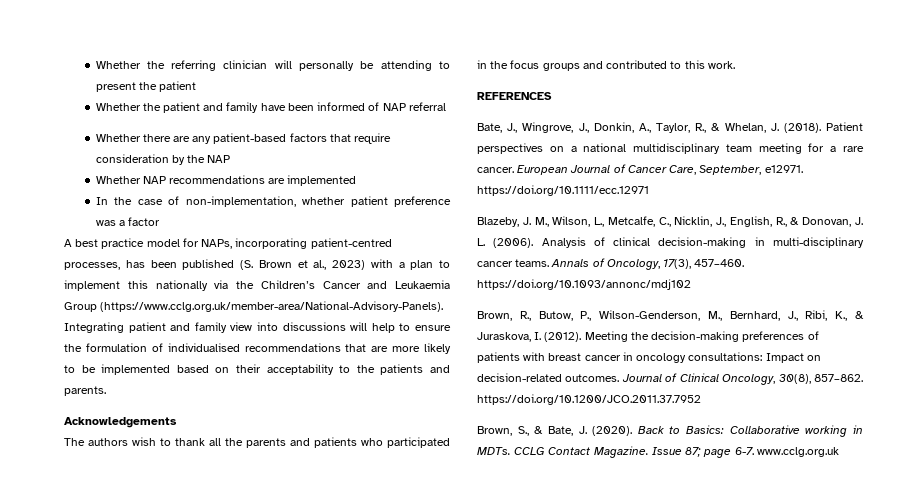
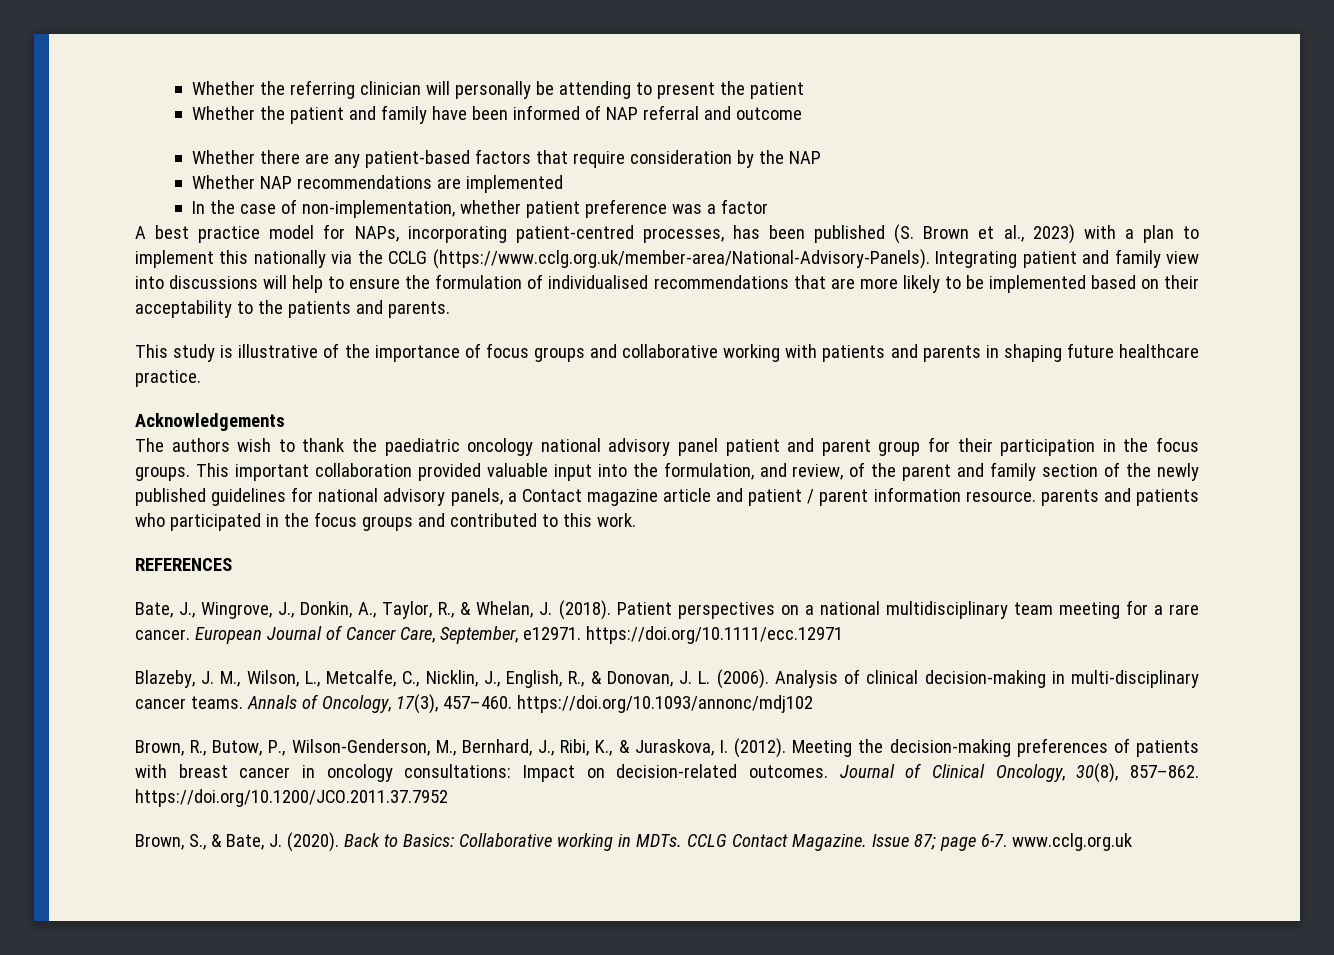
(446, 106) none -> [703,106,802,120] and outcome
[260,280,450,289] [64,302,97,312] Children’s Cancer and Leukaemia Group -> [388,251,428,264] CCLG
(106, 391) none -> [135,343,1200,362] [135,370,201,387] // This study is illustrative of the importance of focus groups and collaborative working with patients and parents in shaping future healthcare practice.
[209,438,243,446] all the -> [352,437,1200,456] [135,462,1200,481] [135,487,1036,506] the paediatric oncology national advisory panel patient and parent group for their participation in the focus groups. This important collaboration provided valuable input into the formulation, and review, of the parent and family section of the newly published guidelines for national advisory panels, a Contact magazine article and patient / parent information resource.

